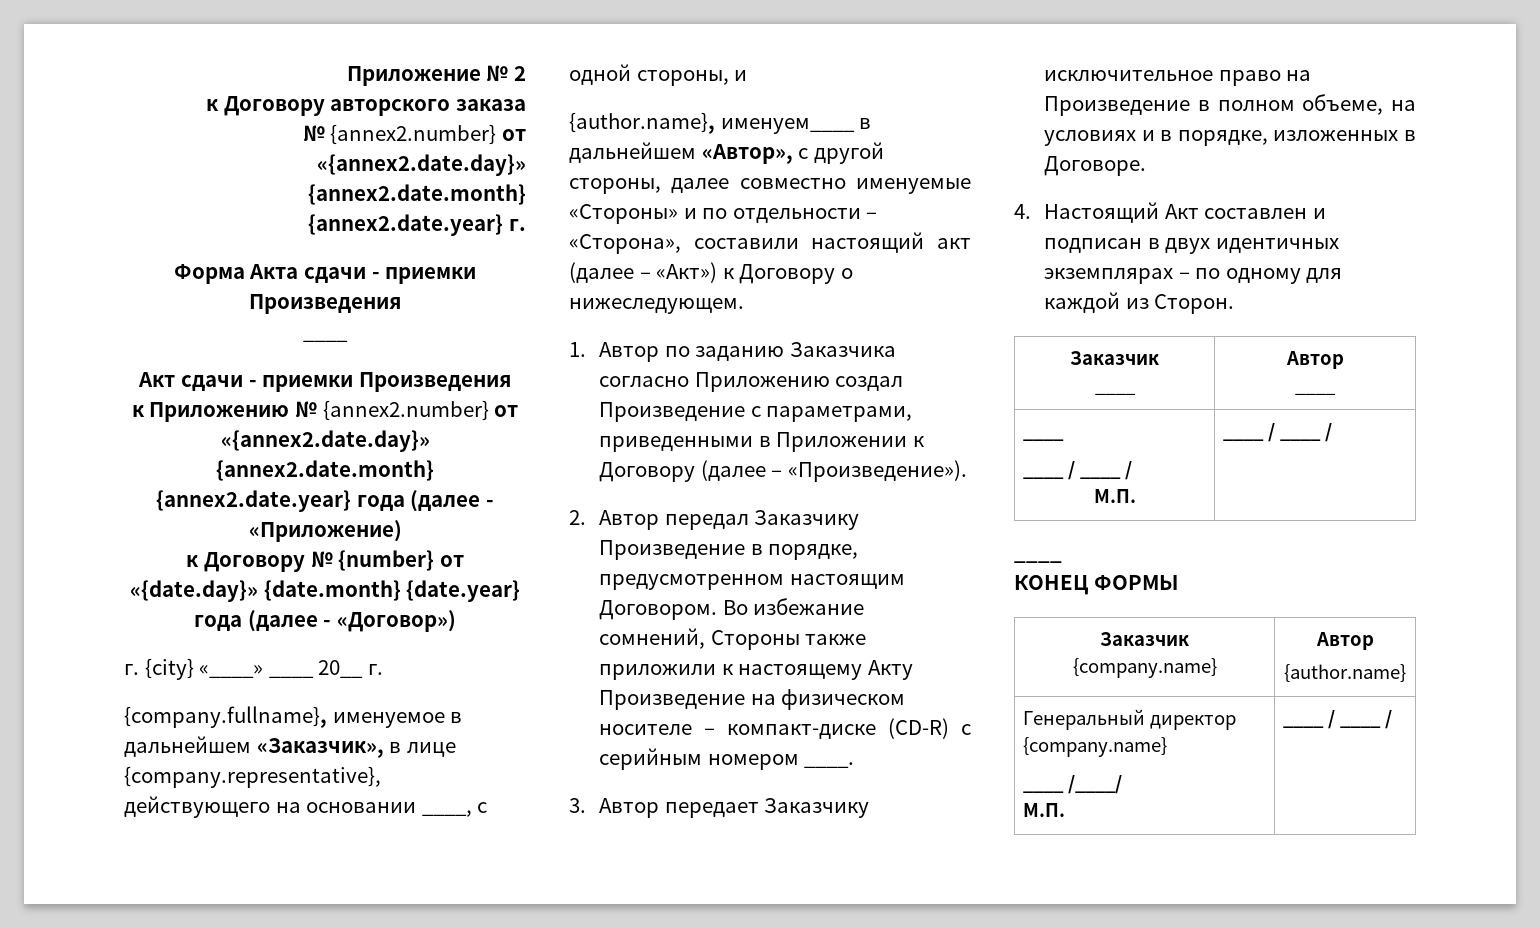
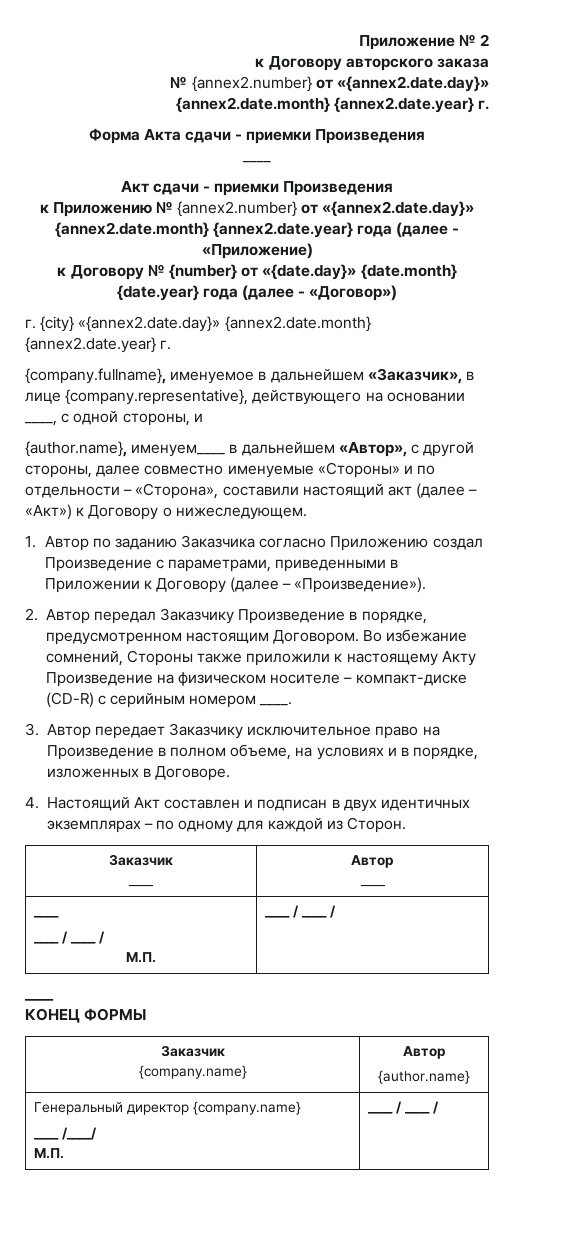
[199,660,364,678] «____» ____ 20__ -> [78,316,371,332] [25,337,156,353] «{annex2.date.day}» {annex2.date.month} {annex2.date.year}

